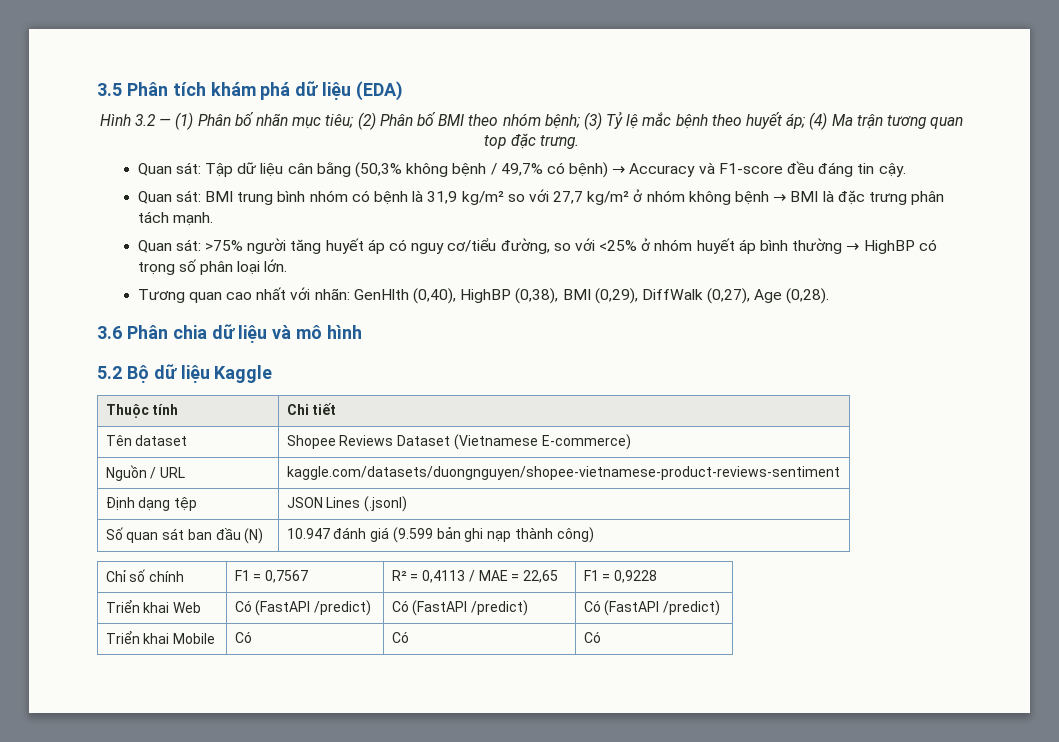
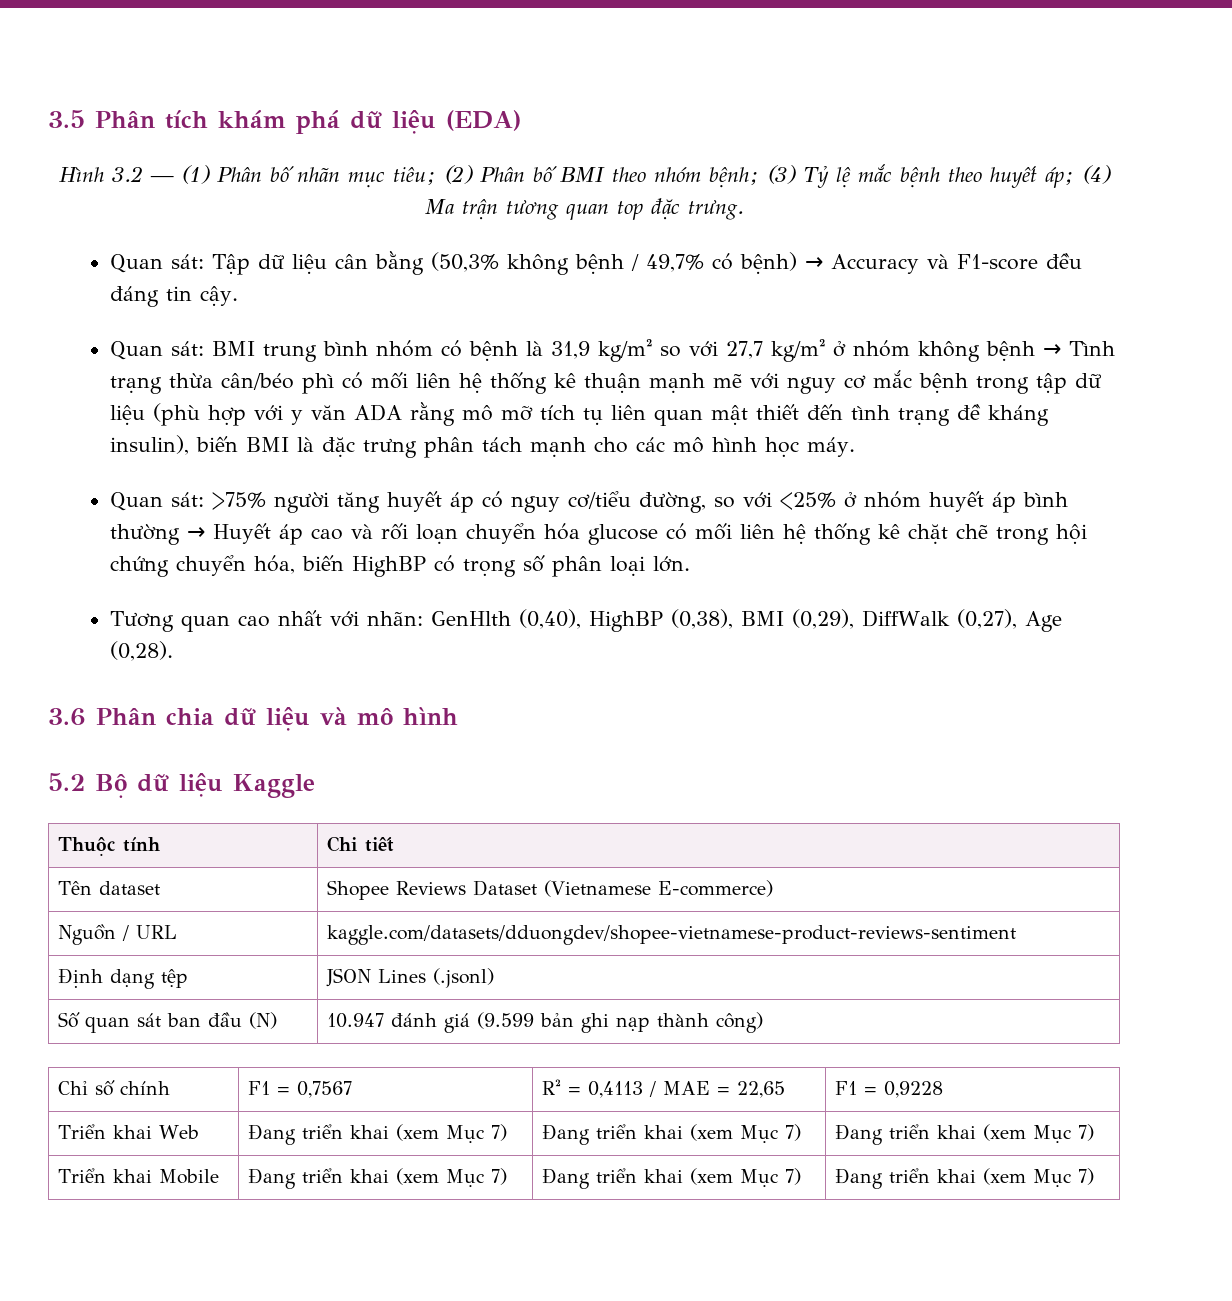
(787, 198) none -> [1069,341,1116,356] [110,370,1103,394] [110,402,1050,426] [110,435,239,455] Tình trạng thừa cân/béo phì có mối liên hệ thống kê thuận mạnh mẽ với nguy cơ mắc bệnh trong tập dữ liệu (phù hợp với y văn ADA rằng mô mỡ tích tụ liên quan mật thiết đến tình trạng đề kháng insulin), biến
[172,212,213,226] mạnh. -> [530,437,856,457] mạnh cho các mô hình học máy.
(860, 247) none -> [213,523,1088,545] [110,555,345,577] Huyết áp cao và rối loạn chuyển hóa glucose có mối liên hệ thống kê chặt chẽ trong hội chứng chuyển hóa, biến
[286,466,840,480] kaggle.com/datasets/duongnguyen/shopee-vietnamese-product-reviews-sentiment -> [327,925,1017,945] kaggle.com/datasets/dduongdev/shopee-vietnamese-product-reviews-sentiment
[234,600,372,616] [391,600,529,616] [583,600,721,616] [105,631,216,644] [234,631,252,643] [391,631,409,643] [583,631,601,643] Có (FastAPI /predict) | Có (FastAPI /predict) | Có (FastAPI /predict) // Triển khai Mobile | Có | Có | Có -> [248,1124,508,1145] [542,1124,802,1145] [835,1124,1095,1145] [58,1168,220,1184] [248,1168,508,1189] [542,1168,802,1189] [835,1168,1095,1189] Đang triển khai (xem Mục 7) | Đang triển khai (xem Mục 7) | Đang triển khai (xem Mục 7) // Triển khai Mobile | Đang triển khai (xem Mục 7) | Đang triển khai (xem Mục 7) | Đang triển khai (xem Mục 7)

